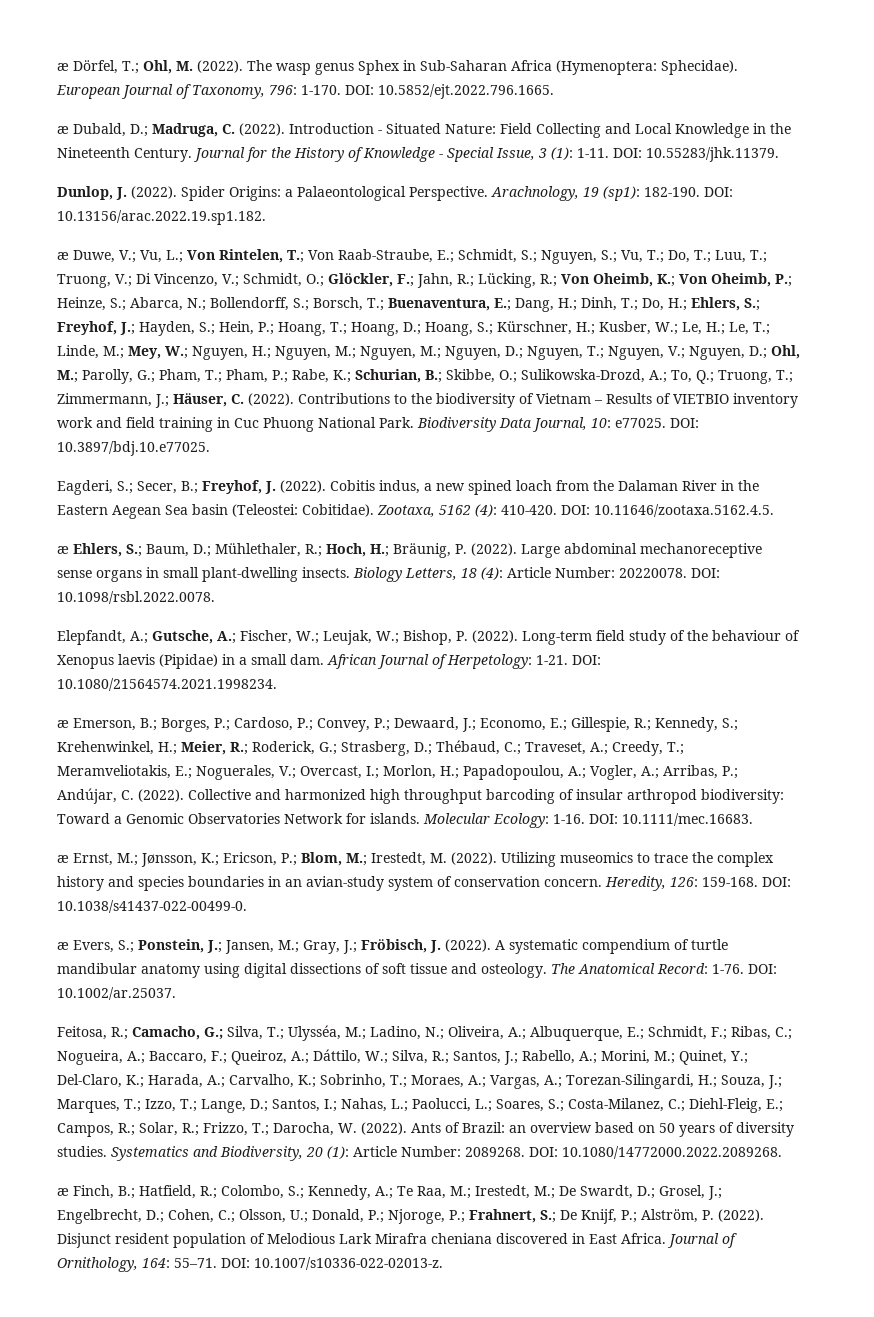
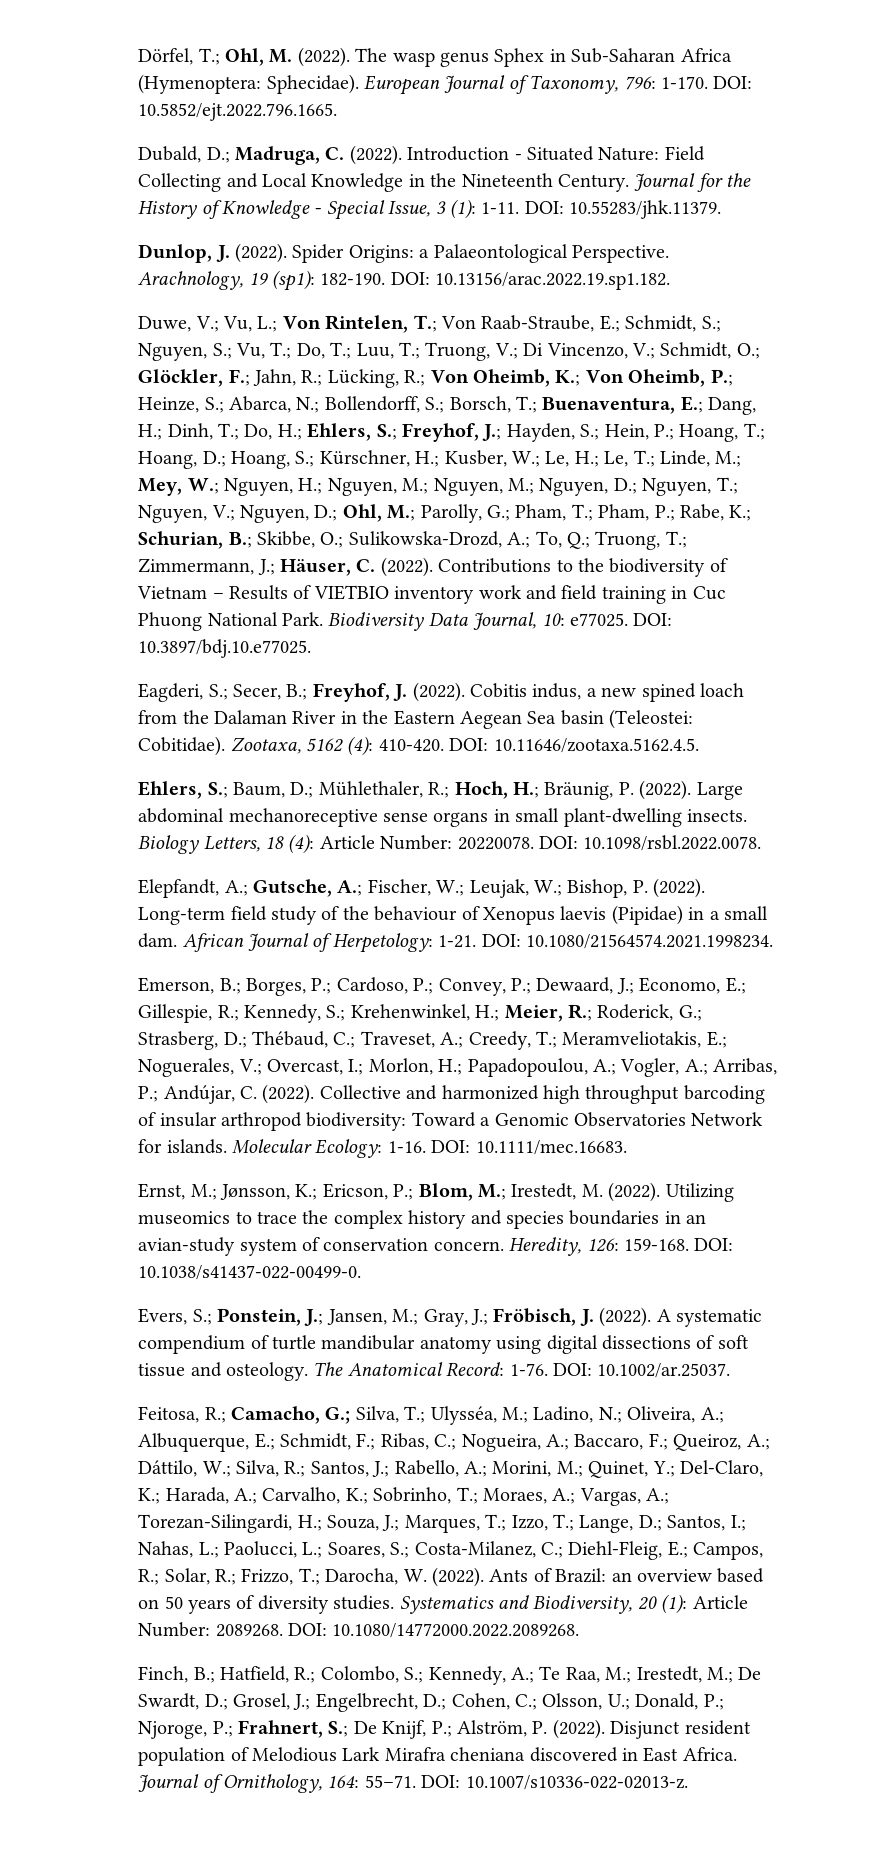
[57,63,70,71] æ -> (138, 56) none
[57,126,70,134] æ -> (338, 112) none
[57,252,70,260] æ -> (671, 281) none
[57,546,70,554] æ -> (699, 745) none
[57,720,70,728] æ -> (773, 941) none
[57,855,70,863] æ -> (627, 1147) none
[57,942,70,950] æ -> (362, 1272) none
[57,1188,70,1196] æ -> (580, 1630) none

